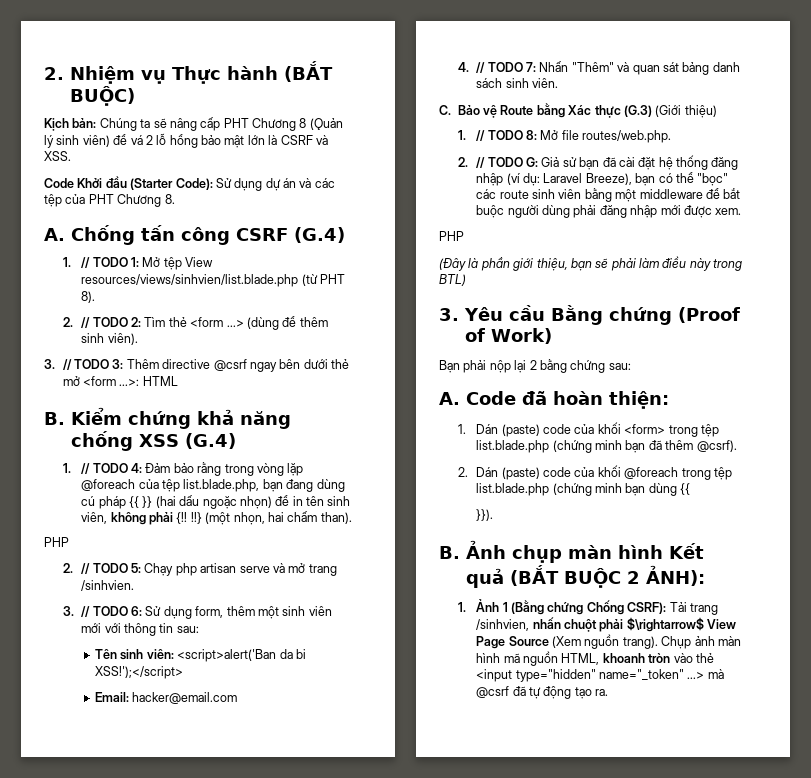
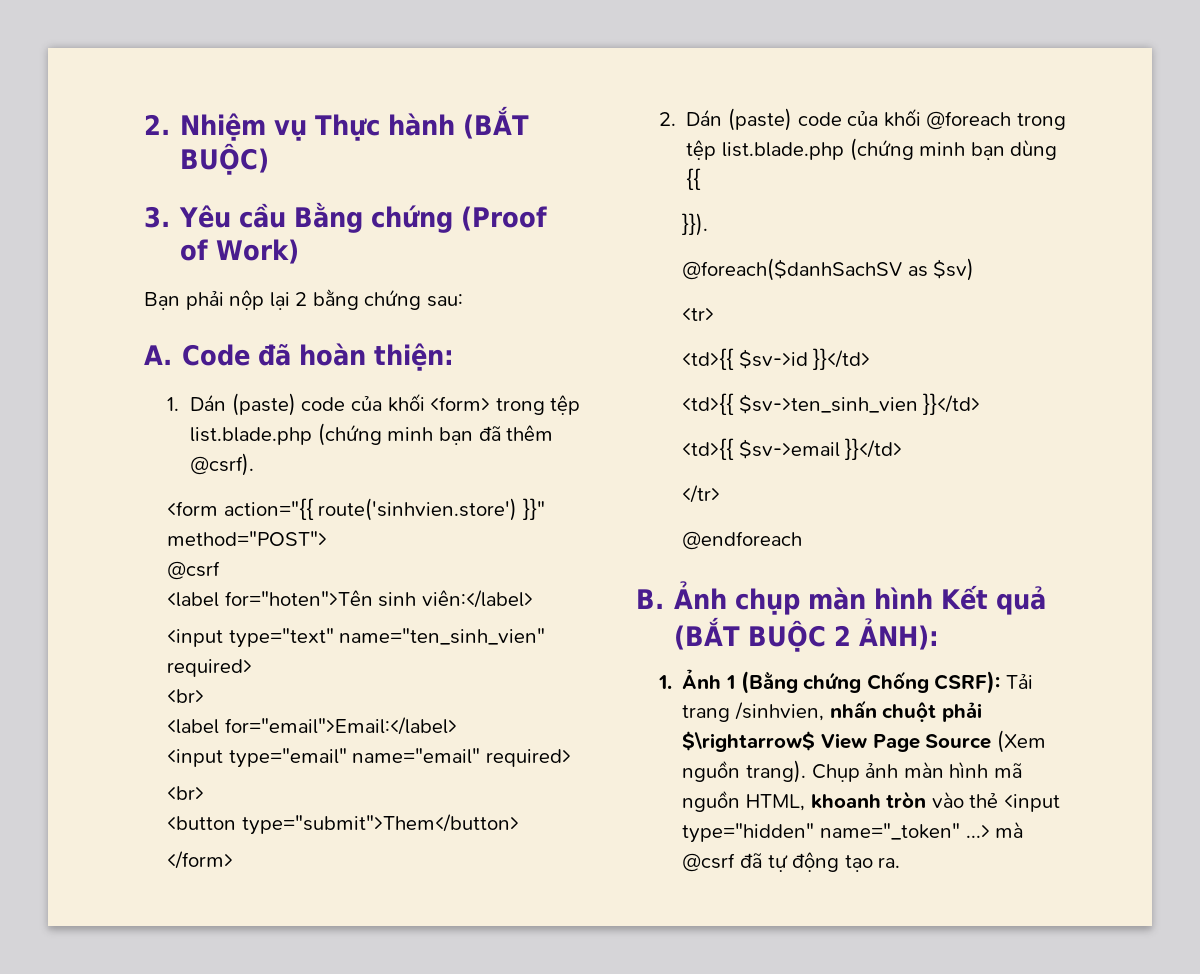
[44,117,343,131] [44,133,328,148] [44,151,71,161] [44,176,335,191] [44,194,175,207] [44,225,346,245] [62,257,214,270] [81,274,346,287] [81,291,96,303] [62,316,328,330] [81,333,138,345] [44,359,350,372] [62,376,178,386] [44,407,292,429] [71,431,237,451] [62,462,304,476] [81,479,345,492] [81,495,351,509] [81,511,352,525] [44,537,69,547] [62,563,337,576] [81,580,135,591] [62,606,332,619] [81,623,199,636] [95,649,306,662] [95,666,184,679] [95,692,238,704] [457,61,740,75] [476,78,559,88] [439,103,717,118] [457,130,672,143] [457,155,739,170] [476,172,729,186] [476,188,741,202] [476,205,742,218] [439,231,464,241] [439,256,743,271] [439,274,466,286] // Kịch bản: Chúng ta sẽ nâng cấp PHT Chương 8 (Ǫuản lý sinh viên) để vá 2 lỗ hổng bảo mật lớn là CSRF và XSS. // Code Khởi đầu (Starter Code): Sử dụng dự án và các tệp của PHT Chương 8. // A. Chống tấn công CSRF (G.4) // 1. // TODO 1: Mở tệp View resources/views/sinhvien/list.blade.php (từ PHT 8). // 2. // TODO 2: Tìm thẻ <form ...> (dùng để thêm sinh viên). // 3. // TODO 3: Thêm directive @csrf ngay bên dưới thẻ mở <form ...>: HTML // B. Kiểm chứng khả năng chống XSS (G.4) // 1. // TODO 4: Đảm bảo rằng trong vòng lặp @foreach của tệp list.blade.php, bạn đang dùng cú pháp {{ }} (hai dấu ngoặc nhọn) để in tên sinh viên, không phải {!! !!} (một nhọn, hai chấm than). // PHP // 2. // TODO 5: Chạy php artisan serve và mở trang /sinhvien. // 3. // TODO 6: Sử dụng form, thêm một sinh viên mới với thông tin sau: // Tên sinh viên: <script>alert('Ban da bi XSS!');</script> // Email: hacker@email.com // 4. // TODO 7: Nhấn "Thêm" và quan sát bảng danh sách sinh viên. // C. Bảo vệ Route bằng Xác thực (G.3) (Giới thiệu) // 1. // TODO 8: Mở file routes/web.php. // 2. // TODO G: Giả sử bạn đã cài đặt hệ thống đăng nhập (ví dụ: Laravel Breeze), bạn có thể "bọc" các route sinh viên bằng một middleware để bắt buộc người dùng phải đăng nhập mới được xem. // PHP // (Đây là phần giới thiệu, bạn sẽ phải làm điều này trong BTL) -> (270, 159) none
(737, 446) none -> [167,498,545,521] [167,531,328,546] [167,561,221,580] [167,590,533,608] [167,628,546,648] [167,659,253,677] [167,689,205,703] [167,717,457,735] [167,748,571,768] [167,786,205,800] [167,814,519,835] [167,851,234,869] // <form action="{{ route('sinhvien.store') }}" method="POST"> // @csrf // <label for="hoten">Tên sinh viên:</label> // <input type="text" name="ten_sinh_vien" required> // <br> // <label for="email">Email:</label> // <input type="email" name="email" required> // <br> // <button type="submit">Them</button> // </form>
(494, 515) none -> [682,258,975,281] [682,308,715,321] [682,348,871,370] [682,393,981,415] [682,438,903,460] [682,485,721,503] [682,531,803,550] // @foreach($danhSachSV as $sv) // <tr> // <td>{{ $sv->id }}</td> // <td>{{ $sv->ten_sinh_vien }}</td> // <td>{{ $sv->email }}</td> // </tr> // @endforeach

